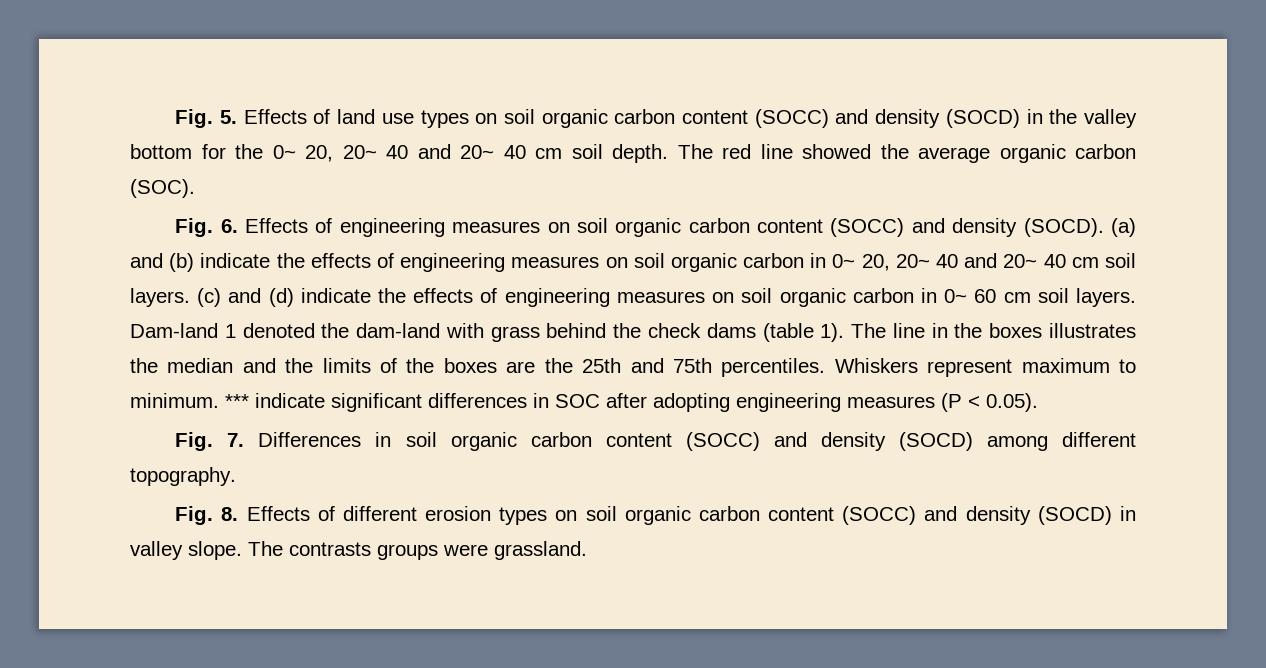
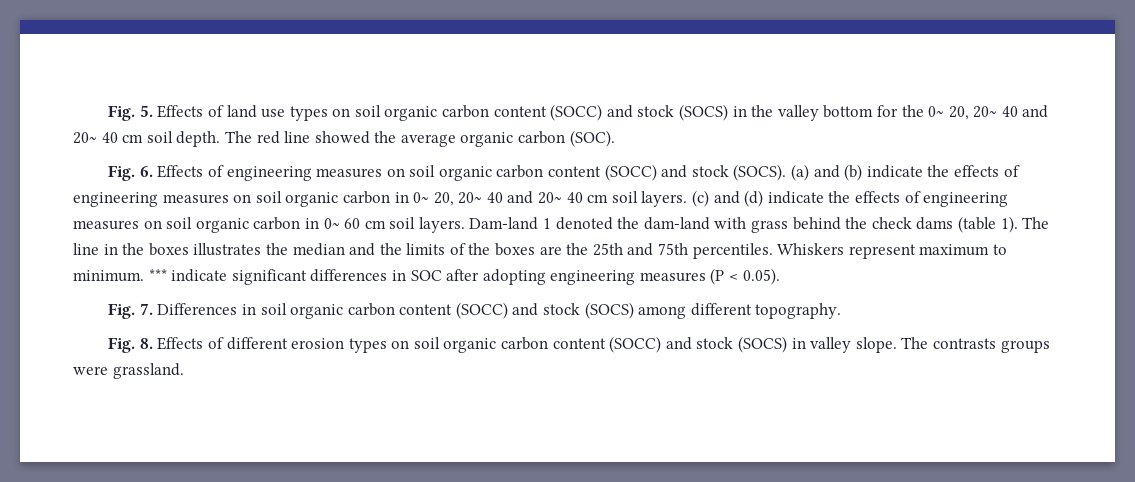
[875,109,1020,128] density (SOCD) -> [637,104,728,121] stock (SOCS)
[952,218,1104,237] density (SOCD). -> [691,164,787,181] stock (SOCS).
[820,432,973,451] density (SOCD) -> [543,302,634,319] stock (SOCS)
[965,506,1112,525] density (SOCD) -> [696,336,787,353] stock (SOCS)

